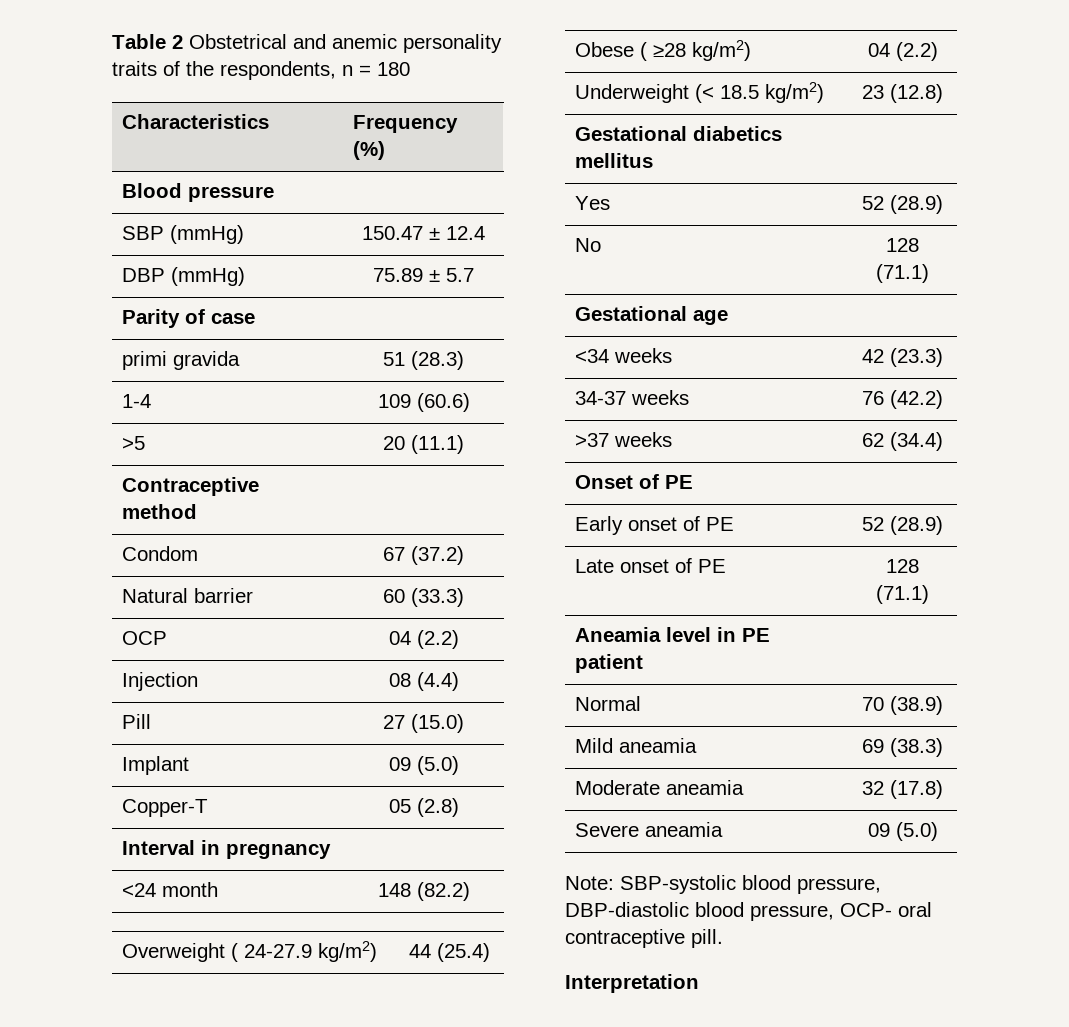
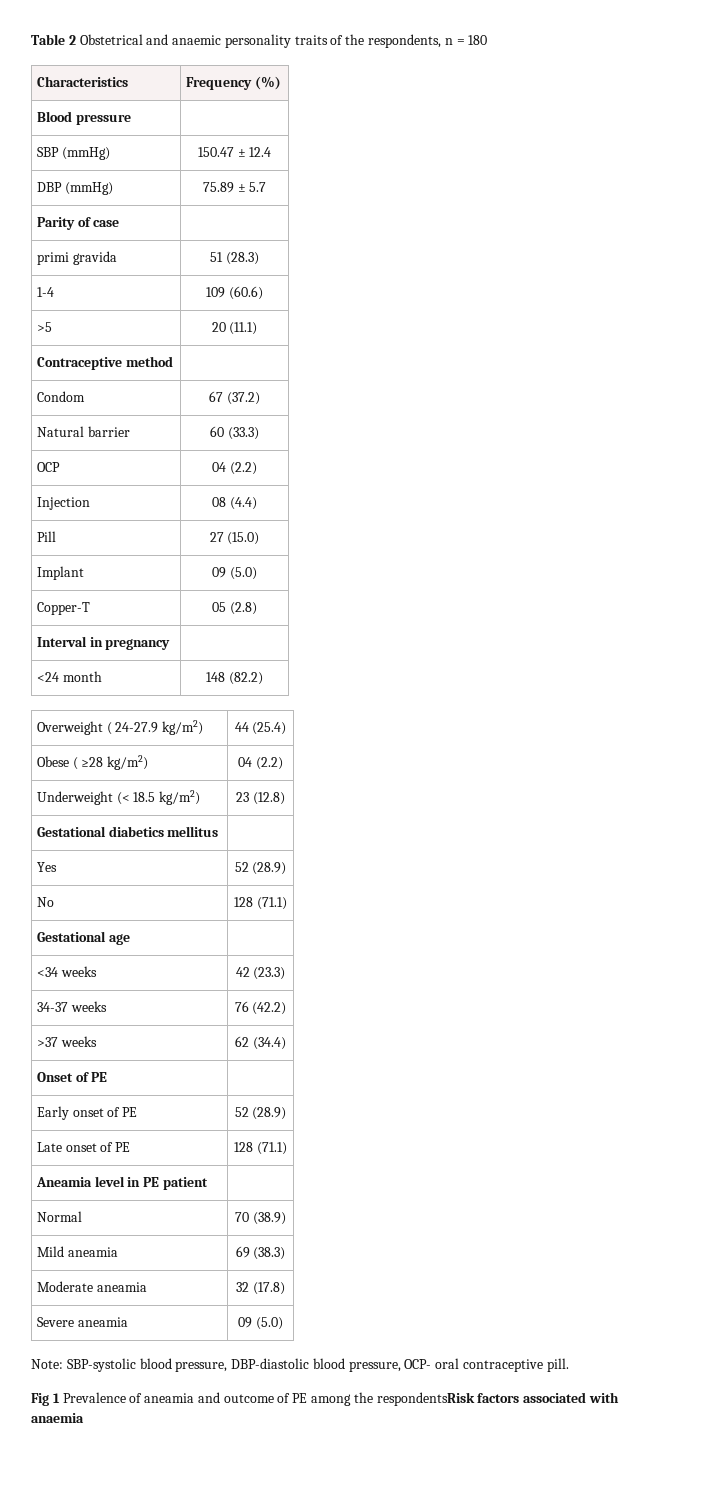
[332,34,397,49] anemic -> [172,35,222,45] anaemic
[565,974,699,993] Interpretation -> [31,1392,619,1406] [31,1413,84,1423] Fig 1 Prevalence of aneamia and outcome of PE among the respondentsRisk factors associated with anaemia

